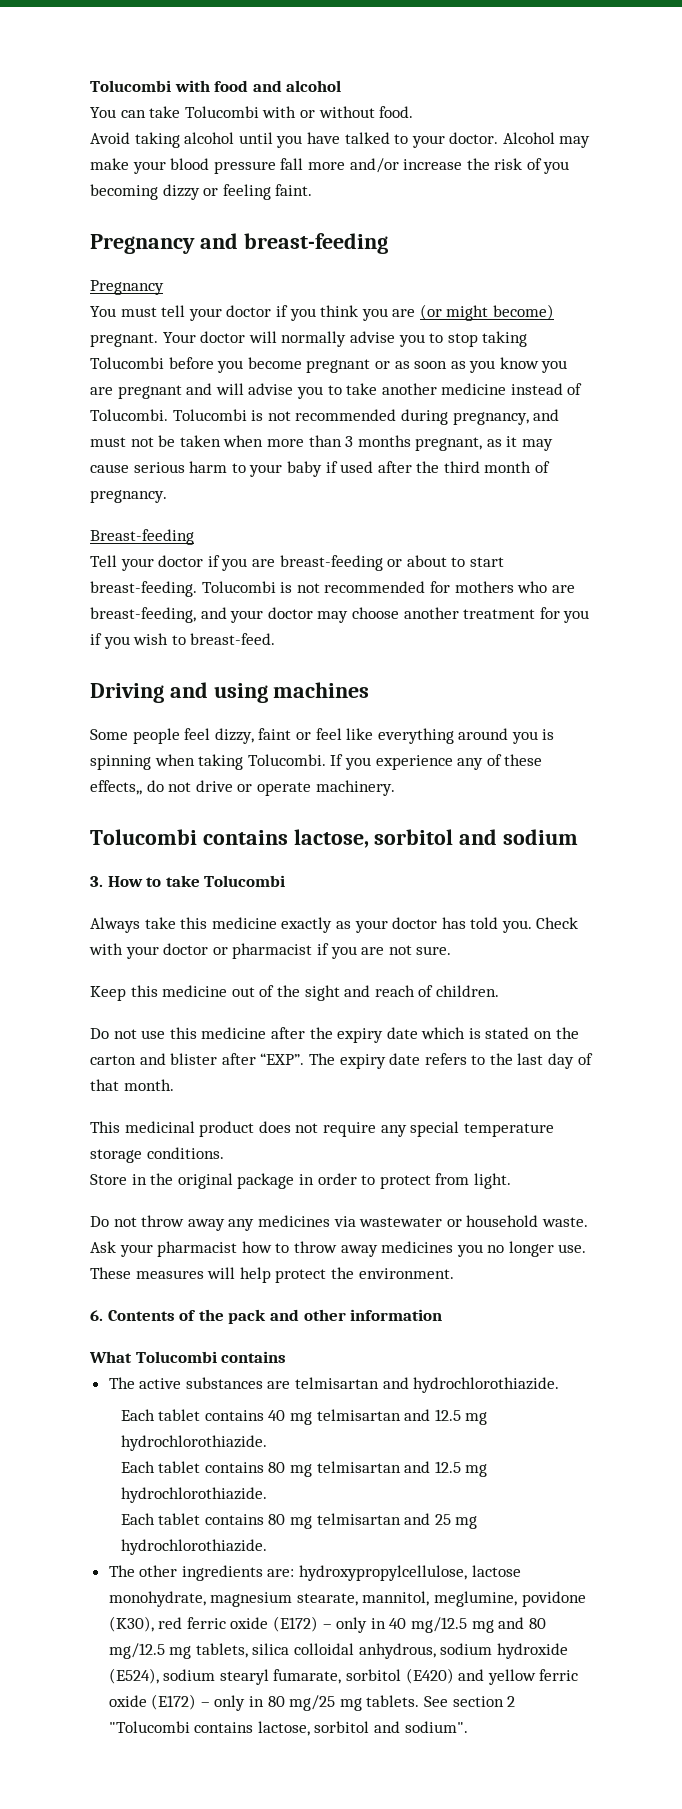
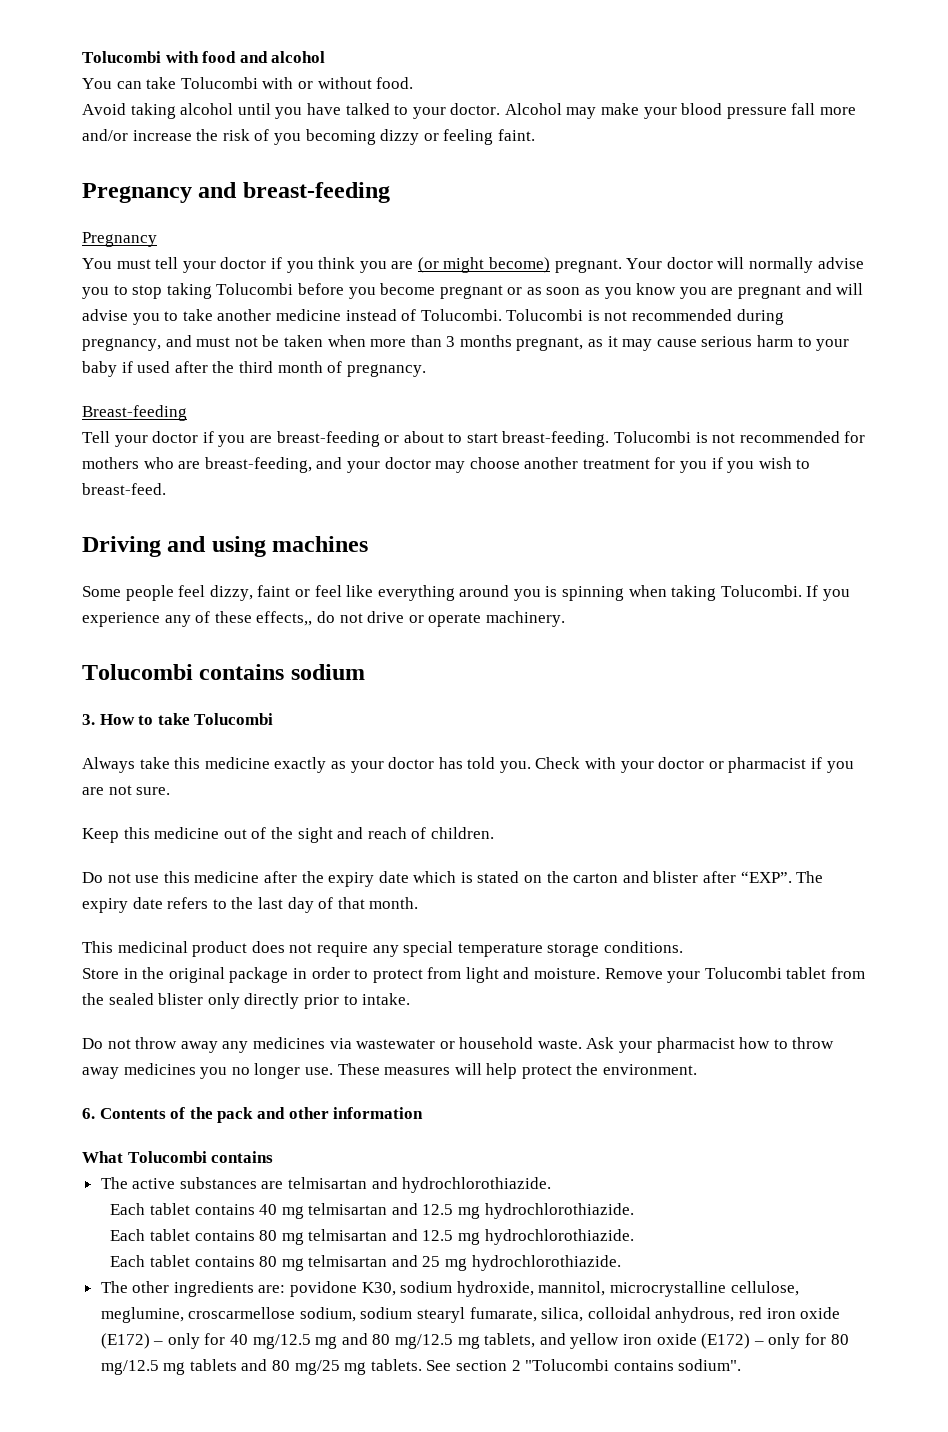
[293,829,498,848] lactose, sorbitol and -> (285, 672) none
[473,1173,511,1189] light. -> [465,967,866,983] [82,993,411,1009] light and moisture. Remove your Tolucombi tablet from the sealed blister only directly prior to intake.
[299,1565,521,1581] [108,1591,586,1607] [108,1616,386,1633] hydroxypropylcellulose, lactose monohydrate, magnesium stearate, mannitol, meglumine, povidone (K30), red ferric oxide (E172) – only in -> [290,1281,799,1297] [100,1307,841,1323] [100,1333,226,1349] povidone K30, sodium hydroxide, mannitol, microcrystalline cellulose, meglumine, croscarmellose sodium, sodium stearyl fumarate, silica, colloidal anhydrous, red iron oxide (E172) – only for
[252,1643,568,1659] [108,1668,454,1685] silica colloidal anhydrous, sodium hydroxide (E524), sodium stearyl fumarate, sorbitol (E420) -> (536, 1340) none
[539,1669,579,1681] [108,1694,265,1711] ferric oxide (E172) – only in -> [622,1333,849,1349] [100,1359,268,1375] iron oxide (E172) – only for 80 mg/12.5 mg tablets and
[257,1721,401,1736] lactose, sorbitol and -> (674, 1365) none

